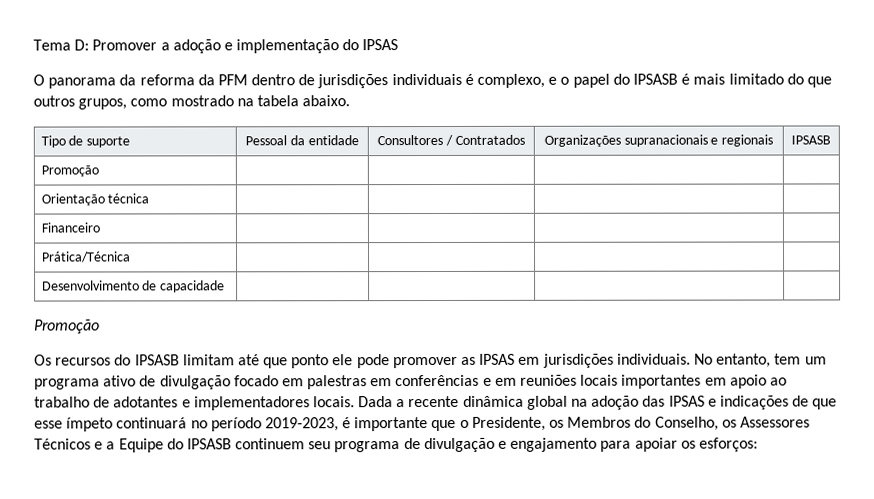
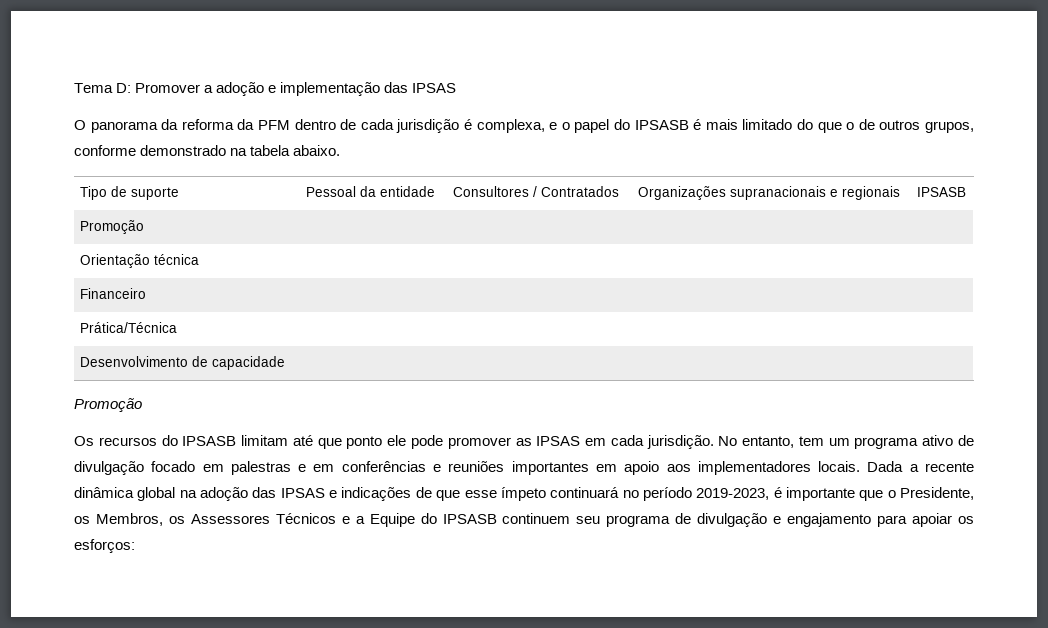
[342,39,360,51] do -> [384,82,409,93] das
[317,73,546,89] jurisdições individuais é complexo, -> [360,119,545,133] cada jurisdição é complexa,
[33,95,234,110] outros grupos, como mostrado -> [846,119,975,133] [74,145,227,156] o de outros grupos, conforme demonstrado
[542,353,691,368] jurisdições individuais. -> [610,435,714,449] cada jurisdição.
(368, 382) none -> [298,464,307,472] e
[494,374,787,389] [34,396,191,408] em reuniões locais importantes em apoio ao trabalho de adotantes e -> [448,461,691,475] reuniões importantes em apoio aos
[567,416,719,431] Membros do Conselho, -> [95,513,163,526] Membros,

